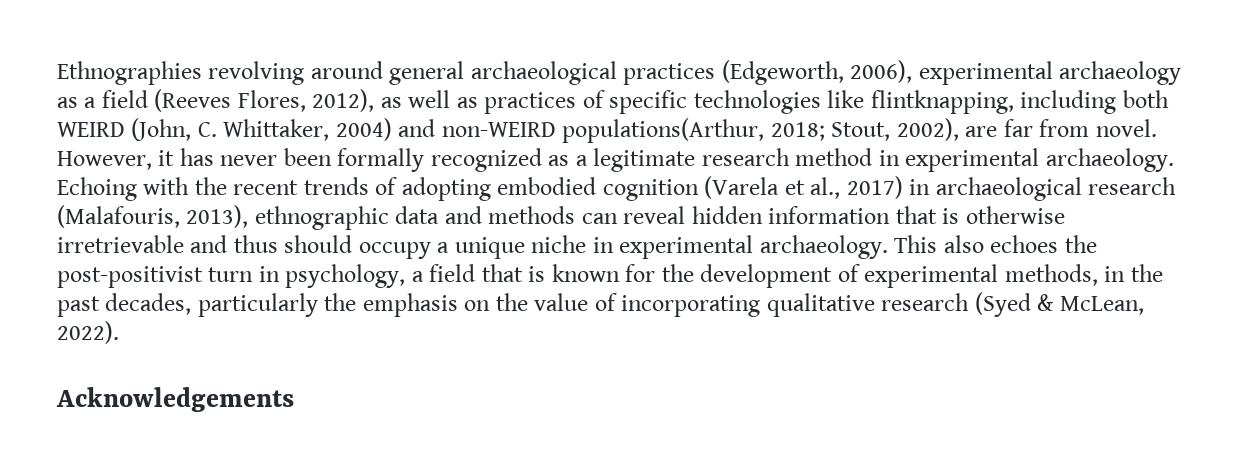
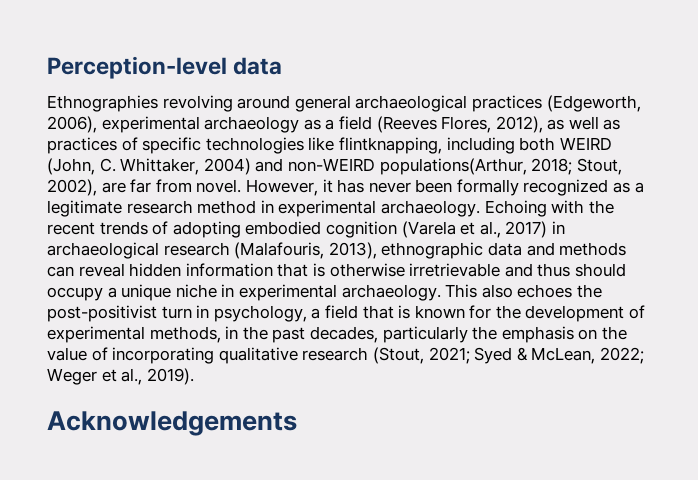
(57, 73) none -> [47,56,283,79] Perception-level data //
[974,292,1144,317] [57,321,119,344] (Syed & McLean, 2022). -> [372,347,644,364] [47,368,194,385] (Stout, 2021; Syed & McLean, 2022; Weger et al., 2019).

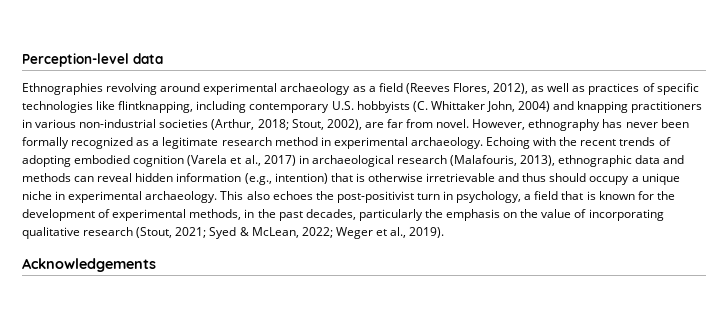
[294,95,641,112] [47,116,97,133] general archaeological practices (Edgeworth, 2006), -> (201, 87) none
[519,137,612,151] [47,158,527,175] both WEIRD (John, C. Whittaker, 2004) and non-WEIRD populations(Arthur, -> [249,101,703,113] [22,119,255,130] contemporary U.S. hobbyists (C. Whittaker John, 2004) and knapping practitioners in various non-industrial societies (Arthur,
[322,179,333,193] it -> [528,119,601,131] ethnography
(273, 270) none -> [244,173,328,185] (e.g., intention)

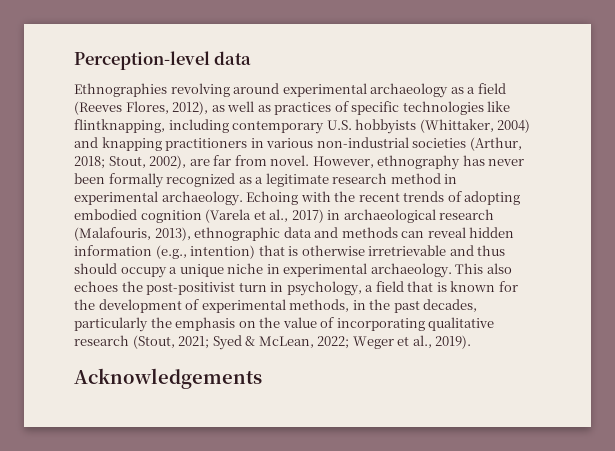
[412,101,515,112] (C. Whittaker John, -> [419,119,494,133] (Whittaker,

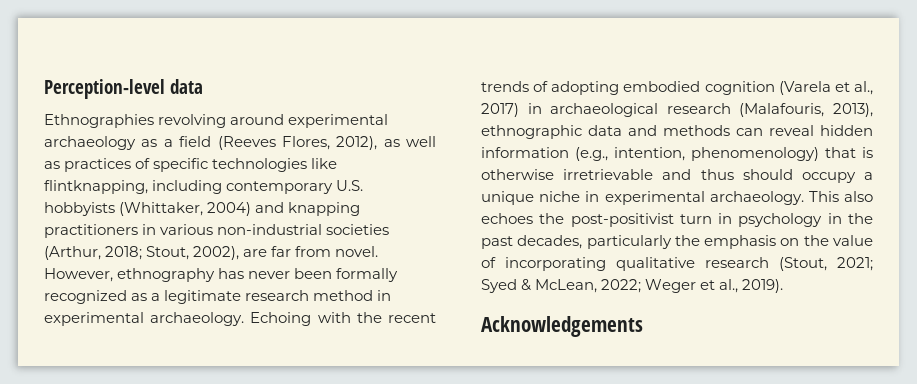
[190,245,256,259] intention) -> [614,147,819,161] intention, phenomenology)
[286,281,518,296] [74,299,350,313] psychology, a field that is known for the development of experimental methods, -> [738,213,823,227] psychology

